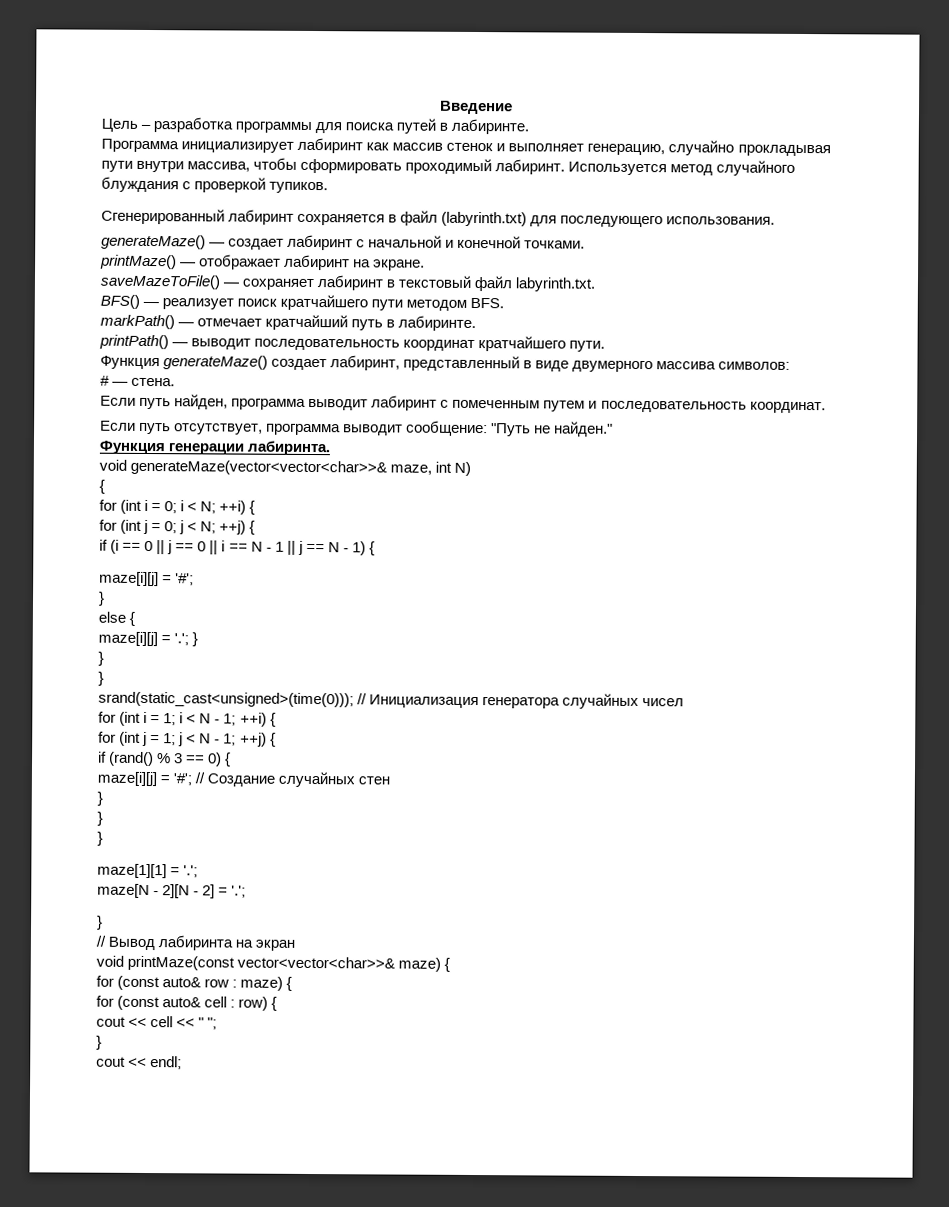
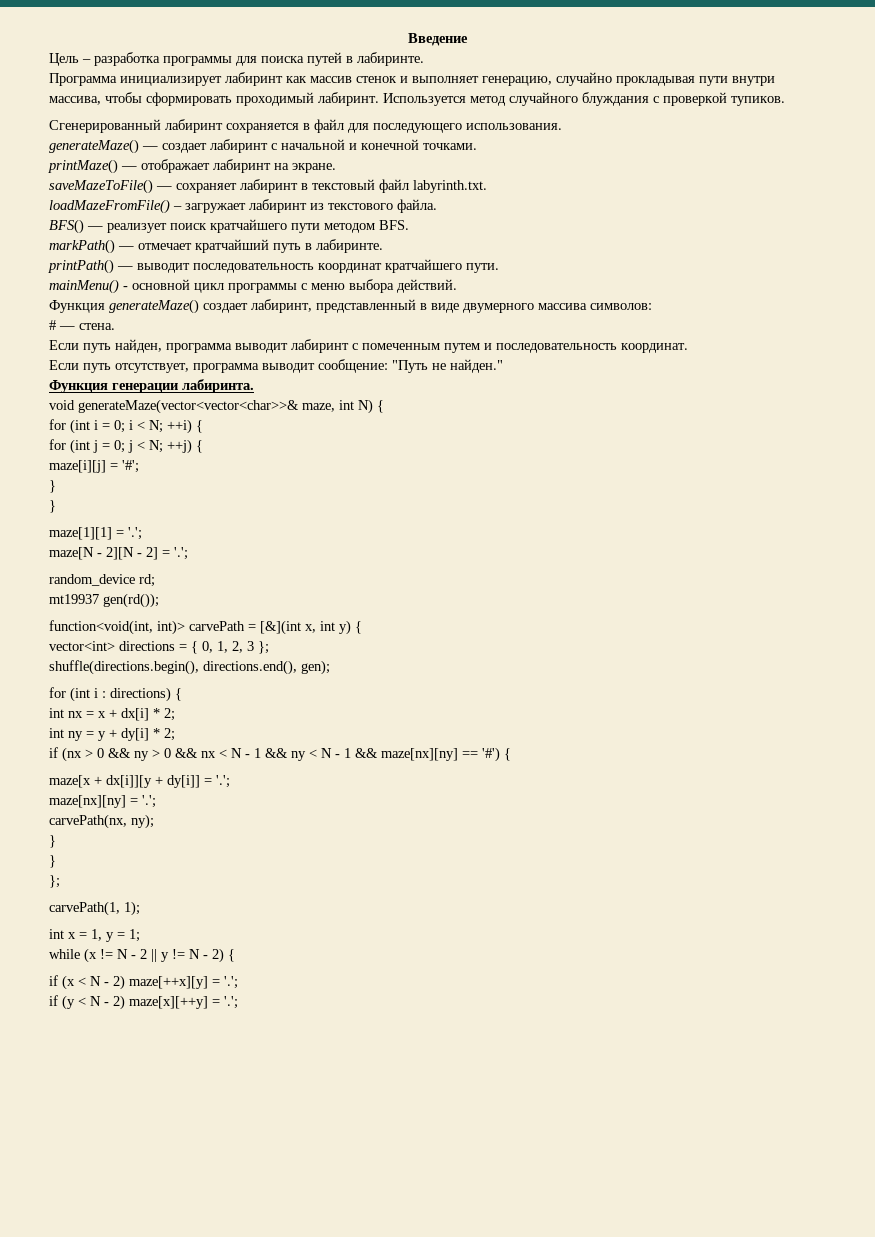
[441,211,528,227] (labyrinth.txt) -> (344, 126) none
(596, 284) none -> [49,199,437,214] // loadMazeFromFile() – загружает лабиринт из текстового файла.
(606, 346) none -> [49,279,457,294] // mainMenu() - основной цикл программы с меню выбора действий.
(472, 468) // -> (373, 406) none
[99,539,376,556] [99,571,195,587] [98,591,105,606] [98,611,136,626] [98,631,199,647] [98,651,104,666] [98,671,104,686] [98,691,685,710] [98,711,276,727] [98,731,276,747] [98,751,232,767] [97,771,391,788] [97,791,103,806] if (i == 0 || j == 0 || i == N - 1 || j == N - 1) { // maze[i][j] = '#'; // } // else { // maze[i][j] = '.'; } // } // } // srand(static_cast<unsigned>(time(0))); // Инициализация генератора случайных чисел // for (int i = 1; i < N - 1; ++i) { // for (int j = 1; j < N - 1; ++j) { // if (rand() % 3 == 0) { // maze[i][j] = '#'; // Создание случайных стен // } -> [49,460,139,473] maze[i][j] = '#';
[97,915,103,930] [96,935,296,951] [96,955,451,972] [96,975,293,991] [96,995,278,1011] [96,1016,218,1030] [96,1035,102,1050] [96,1056,183,1070] } // // Вывод лабиринта на экран // void printMaze(const vector<vector<char>>& maze) { // for (const auto& row : maze) { // for (const auto& cell : row) { // cout << cell << " "; // } // cout << endl; -> [49,574,155,587] [49,593,159,608] [49,620,362,635] [49,641,269,654] [49,660,330,675] [49,687,182,702] [49,708,175,721] [49,728,175,741] [49,747,511,762] [49,775,230,788] [49,795,156,808] [49,814,154,829] [49,835,56,848] [49,855,56,868] [49,875,60,888] [49,901,140,916] [49,929,140,942] [49,948,235,963] [49,975,238,990] [49,995,238,1010] random_device rd; // mt19937 gen(rd()); // function<void(int, int)> carvePath = [&](int x, int y) { // vector<int> directions = { 0, 1, 2, 3 }; // shuffle(directions.begin(), directions.end(), gen); // for (int i : directions) { // int nx = x + dx[i] * 2; // int ny = y + dy[i] * 2; // if (nx > 0 && ny > 0 && nx < N - 1 && ny < N - 1 && maze[nx][ny] == '#') { // maze[x + dx[i]][y + dy[i]] = '.'; // maze[nx][ny] = '.'; // carvePath(nx, ny); // } // } // }; // carvePath(1, 1); // int x = 1, y = 1; // while (x != N - 2 || y != N - 2) { // if (x < N - 2) maze[++x][y] = '.'; // if (y < N - 2) maze[x][++y] = '.';

